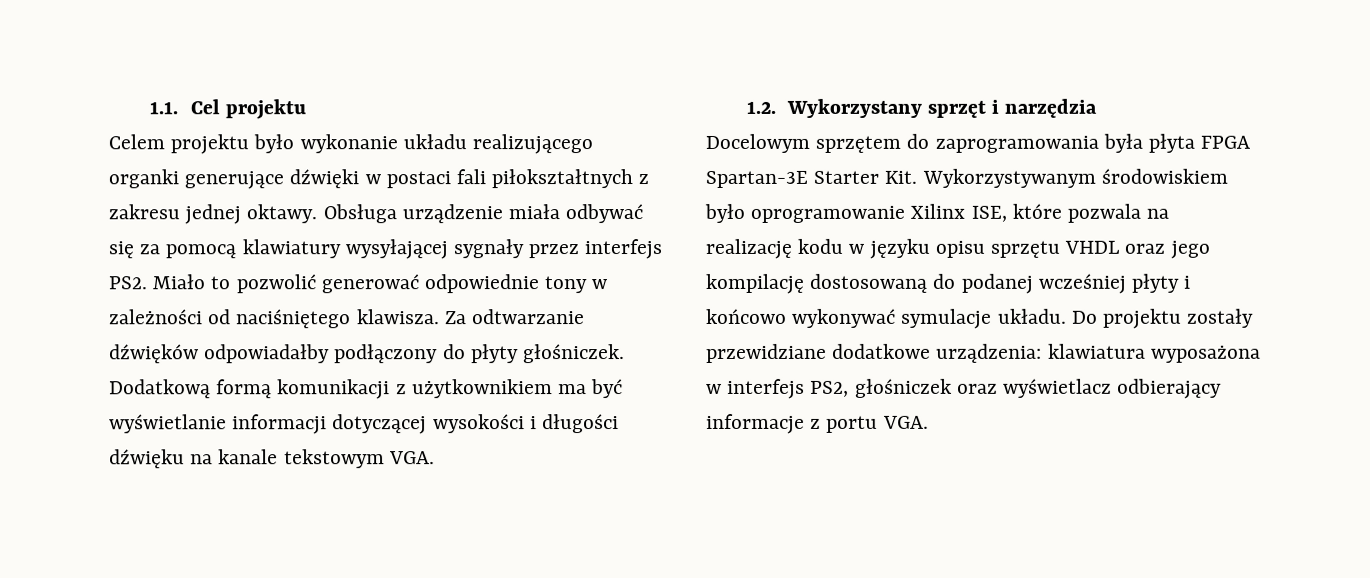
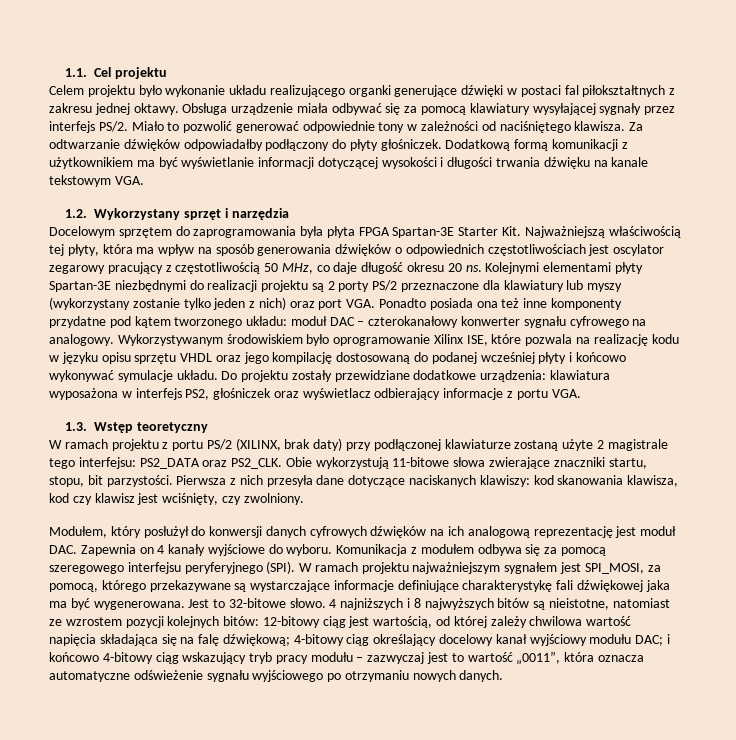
[456,169,487,185] fali -> [564,85,579,95] fal
[108,276,148,290] PS2. -> [98,121,128,132] PS/2.
(620, 424) none -> [496,157,541,167] trwania
(918, 177) none -> [524,226,681,238] [49,244,665,256] [49,262,643,274] [49,280,623,292] [49,297,622,310] [49,316,647,328] [49,334,114,346] Najważniejszą właściwością tej płyty, która ma wpływ na sposób generowania dźwięków o odpowiednich częstotliwościach jest oscylator zegarowy pracujący z częstotliwością 50 MHz, co daje długość okresu 20 ns. Kolejnymi elementami płyty Spartan-3E niezbędnymi do realizacji projektu są 2 porty PS/2 przeznaczone dla klawiatury lub myszy (wykorzystany zostanie tylko jeden z nich) oraz port VGA. Ponadto posiada ona też inne komponenty przydatne pod kątem tworzonego układu: moduł DAC – czterokanałowy konwerter sygnału cyfrowego na analogowy.
(929, 422) none -> [65,422,209,433] [49,438,668,451] [49,457,647,469] [49,475,679,487] [49,493,304,505] [49,526,677,538] [49,544,606,556] [49,561,661,574] [49,580,670,592] [49,598,670,610] [49,616,632,628] [49,634,670,646] [49,651,644,665] [49,670,504,682] // 1.3. Wstęp teoretyczny // W ramach projektu z portu PS/2 (XILINX, brak daty) przy podłączonej klawiaturze zostaną użyte 2 magistrale tego interfejsu: PS2_DATA oraz PS2_CLK. Obie wykorzystują 11-bitowe słowa zwierające znaczniki startu, stopu, bit parzystości. Pierwsza z nich przesyła dane dotyczące naciskanych klawiszy: kod skanowania klawisza, kod czy klawisz jest wciśnięty, czy zwolniony. // Modułem, który posłużył do konwersji danych cyfrowych dźwięków na ich analogową reprezentację jest moduł DAC. Zapewnia on 4 kanały wyjściowe do wyboru. Komunikacja z modułem odbywa się za pomocą szeregowego interfejsu peryferyjnego (SPI). W ramach projektu najważniejszym sygnałem jest SPI_MOSI, za pomocą, którego przekazywane są wystarczające informacje definiujące charakterystykę fali dźwiękowej jaka ma być wygenerowana. Jest to 32-bitowe słowo. 4 najniższych i 8 najwyższych bitów są nieistotne, natomiast ze wzrostem pozycji kolejnych bitów: 12-bitowy ciąg jest wartością, od której zależy chwilowa wartość napięcia składająca się na falę dźwiękową; 4-bitowy ciąg określający docelowy kanał wyjściowy modułu DAC; i końcowo 4-bitowy ciąg wskazujący tryb pracy modułu – zazwyczaj jest to wartość „0011”, która oznacza automatyczne odświeżenie sygnału wyjściowego po otrzymaniu nowych danych.

